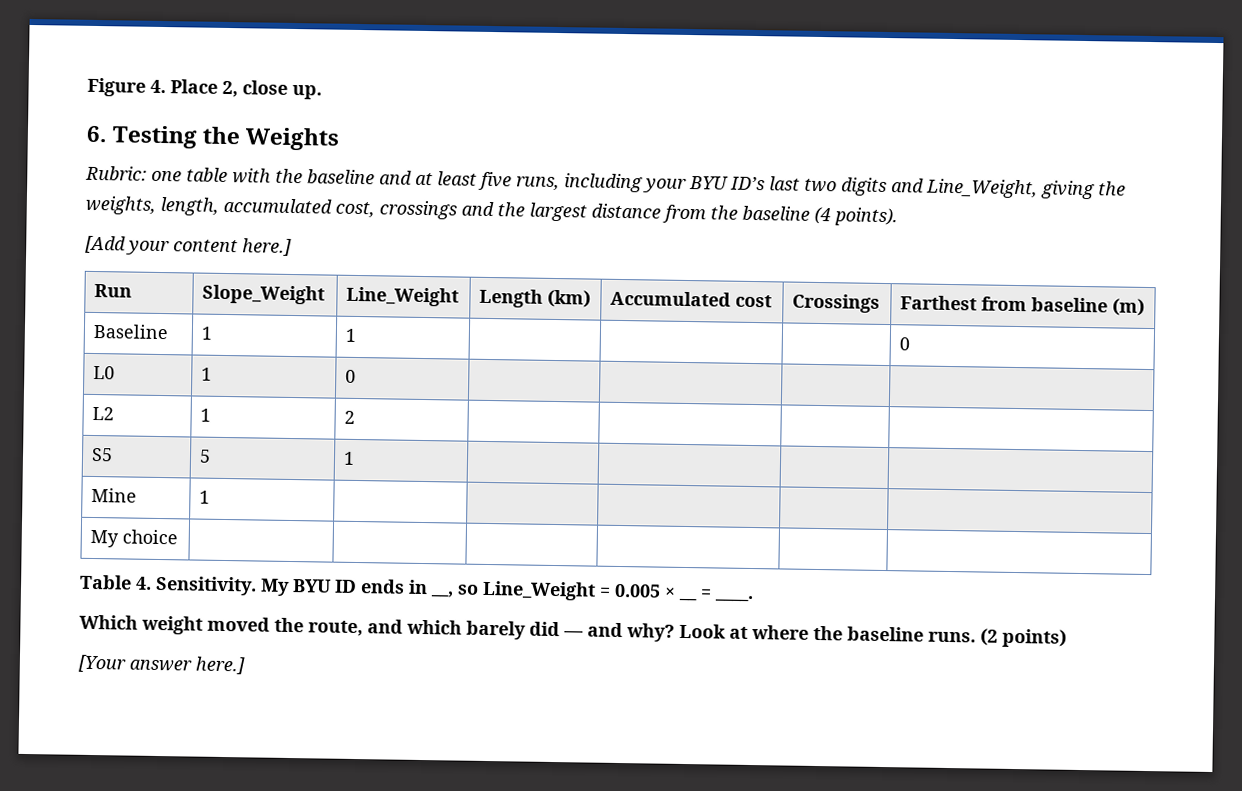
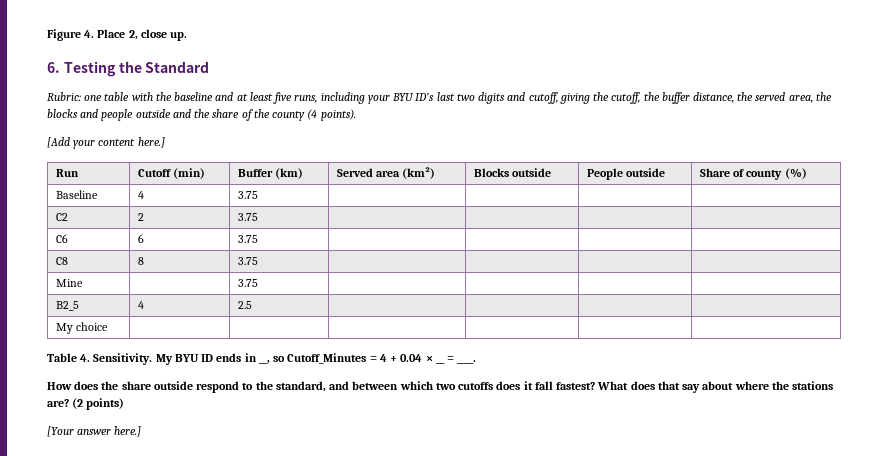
[245,127,341,151] Weights -> [145,61,210,73] Standard
[926,178,1038,199] Line_Weight, -> [528,92,558,104] cutoff,
[85,195,810,224] weights, length, accumulated cost, crossings and the largest distance from the baseline -> [611,92,832,104] [47,109,306,121] cutoff, the buffer distance, the served area, the blocks and people outside and the share of the county
[202,284,326,305] [346,286,460,307] [479,288,592,308] [610,290,773,308] [792,293,881,313] [900,295,1146,316] [93,323,170,340] [201,326,213,340] [345,328,357,342] [899,337,911,351] [93,365,116,380] [201,367,213,381] [345,369,357,383] [92,406,115,421] [200,408,212,422] [344,410,356,424] [91,447,114,462] [199,449,212,463] [343,451,356,465] [91,487,138,503] [199,490,211,504] Slope_Weight | Line_Weight | Length (km) | Accumulated cost | Crossings | Farthest from baseline (m) // Baseline | 1 | 1 | | | | 0 // L0 | 1 | 0 | | | | // L2 | 1 | 2 | | | | // S5 | 5 | 1 | | | | // Mine | 1 | -> [137,168,206,179] [237,168,304,179] [336,167,436,179] [473,168,552,177] [586,168,666,180] [699,168,807,180] [55,190,98,199] [137,191,144,199] [237,191,258,199] [55,213,68,221] [137,213,144,221] [237,213,258,221] [55,234,68,243] [137,234,144,243] [237,235,258,243] [55,257,68,265] [137,257,144,265] [237,257,258,265] [55,279,83,287] [237,279,258,287] [55,301,79,311] [137,301,144,309] [237,301,252,309] Cutoff (min) | Buffer (km) | Served area (km²) | Blocks outside | People outside | Share of county (%) // Baseline | 4 | 3.75 | | | | // C2 | 2 | 3.75 | | | | // C6 | 6 | 3.75 | | | | // C8 | 8 | 3.75 | | | | // Mine | | 3.75 | | | | // B2_5 | 4 | 2.5
[482,580,661,601] Line_Weight = 0.005 -> [287,353,423,364] Cutoff_Minutes = 4 + 0.04
[79,614,976,643] Which weight moved the route, and which barely did — and why? Look at where the baseline runs. -> [47,381,834,393] [47,399,69,407] How does the share outside respond to the standard, and between which two cutoffs does it fall fastest? What does that say about where the stations are?

